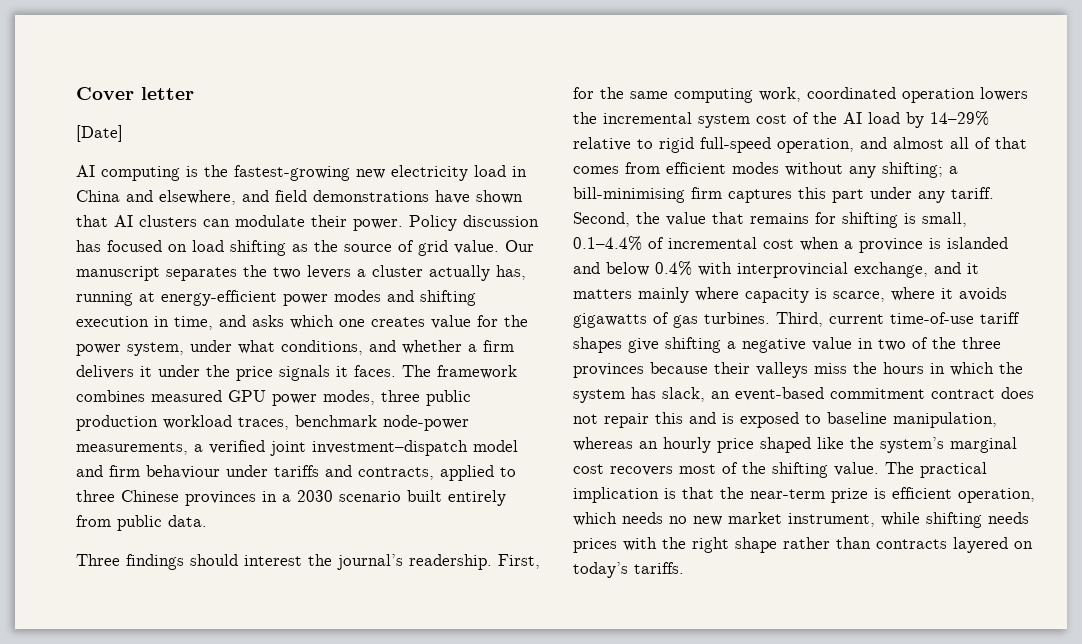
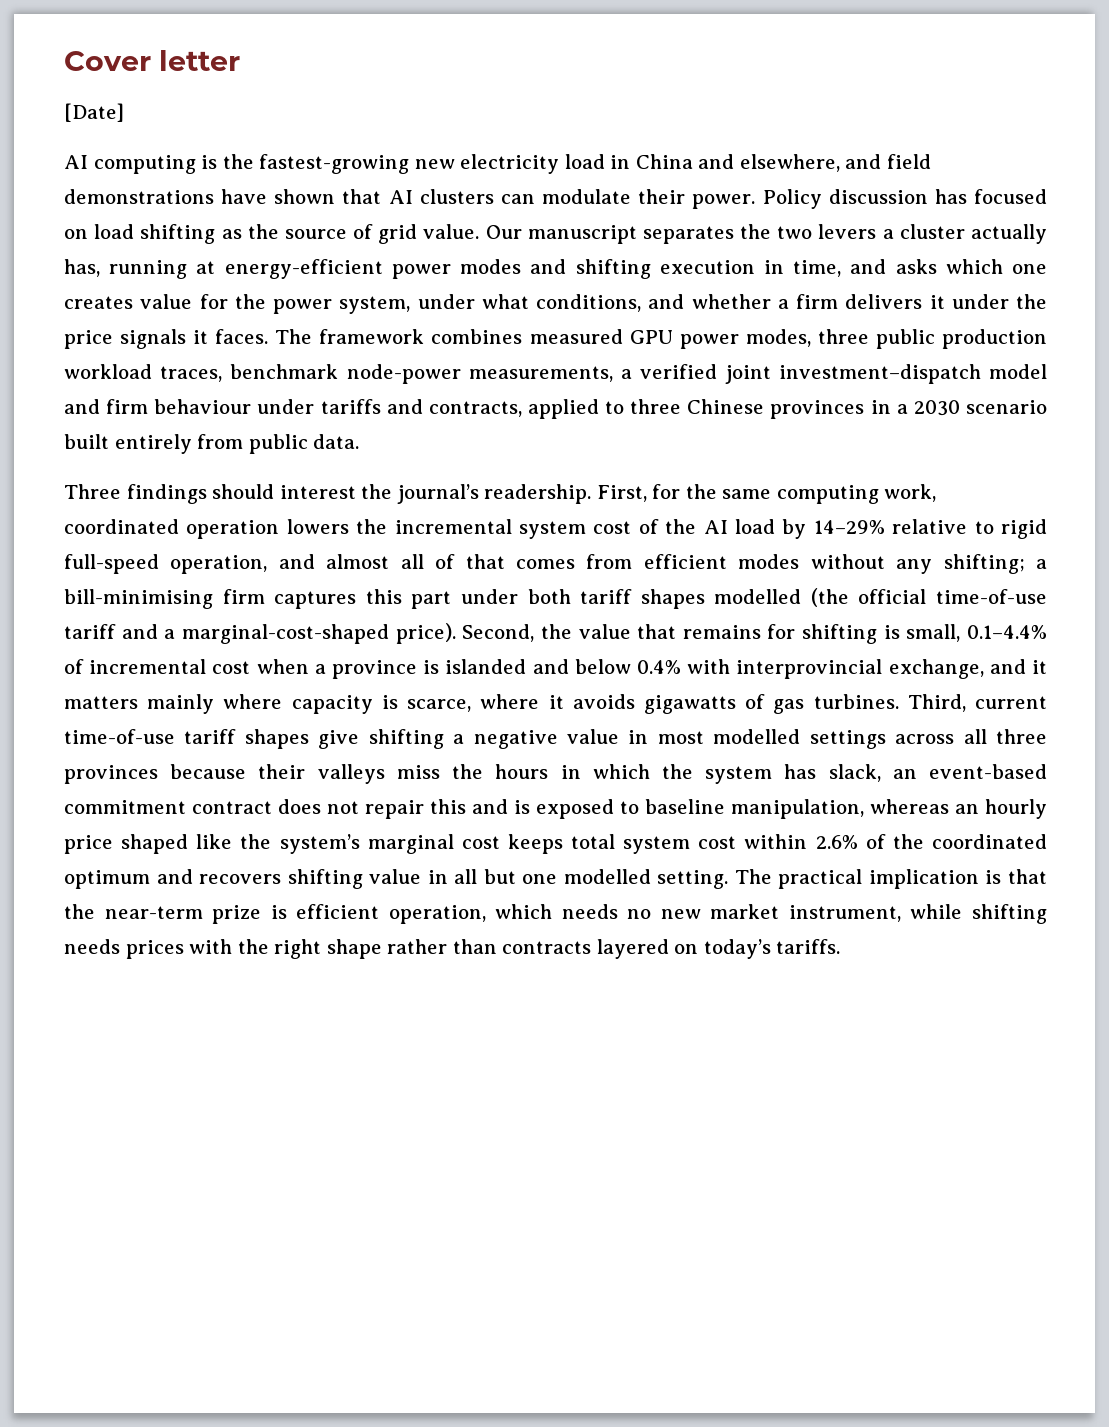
[918,187,994,203] any tariff. -> [527,588,1047,609] [64,623,456,644] both tariff shapes modelled (the official time-of-use tariff and a marginal-cost-shaped price).
[878,337,956,351] two of the -> [657,729,987,749] most modelled settings across all
[610,462,879,478] recovers most of the shifting value. -> [507,834,1047,854] [64,869,729,889] keeps total system cost within 2.6% of the coordinated optimum and recovers shifting value in all but one modelled setting.

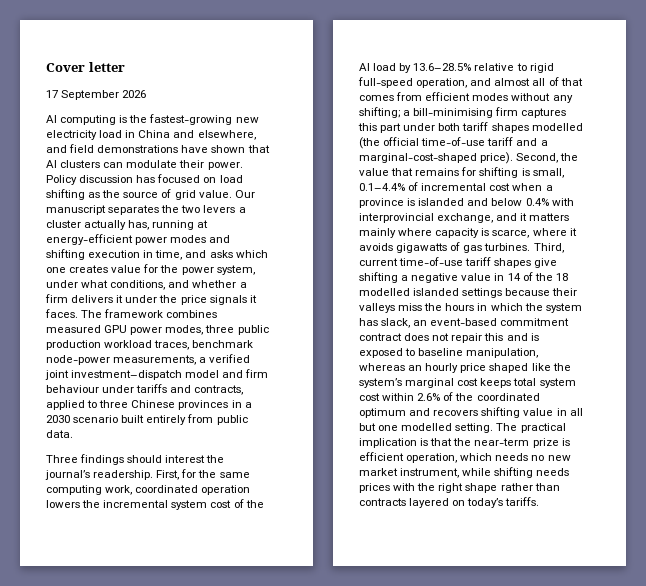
[64,103,124,122] [Date] -> [46,90,147,100] 17 September 2026
[813,520,885,534] 14–29% -> [413,63,472,71] 13.6–28.5%
[657,729,1047,749] [64,765,158,784] most modelled settings across all three provinces -> [507,272,568,281] [359,288,503,298] 14 of the 18 modelled islanded settings

